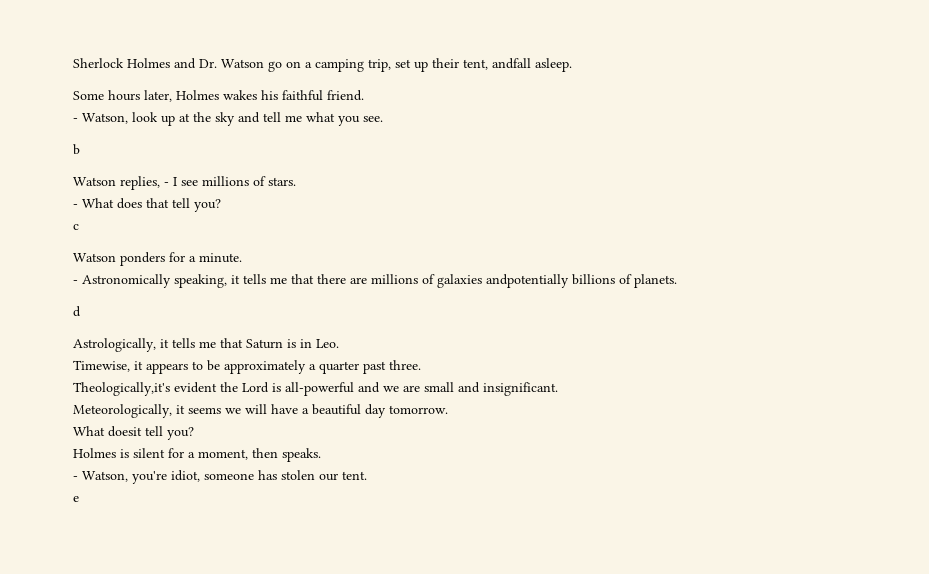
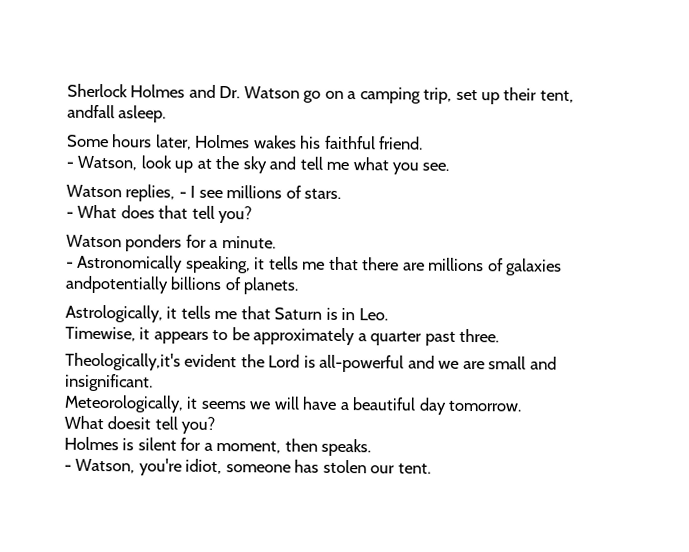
[73,144,80,155] // b -> (450, 166) none
[73,224,79,230] // c -> (253, 214) none
[73,306,81,317] // d -> (299, 286) none
[73,496,79,502] // e -> (431, 468) none

